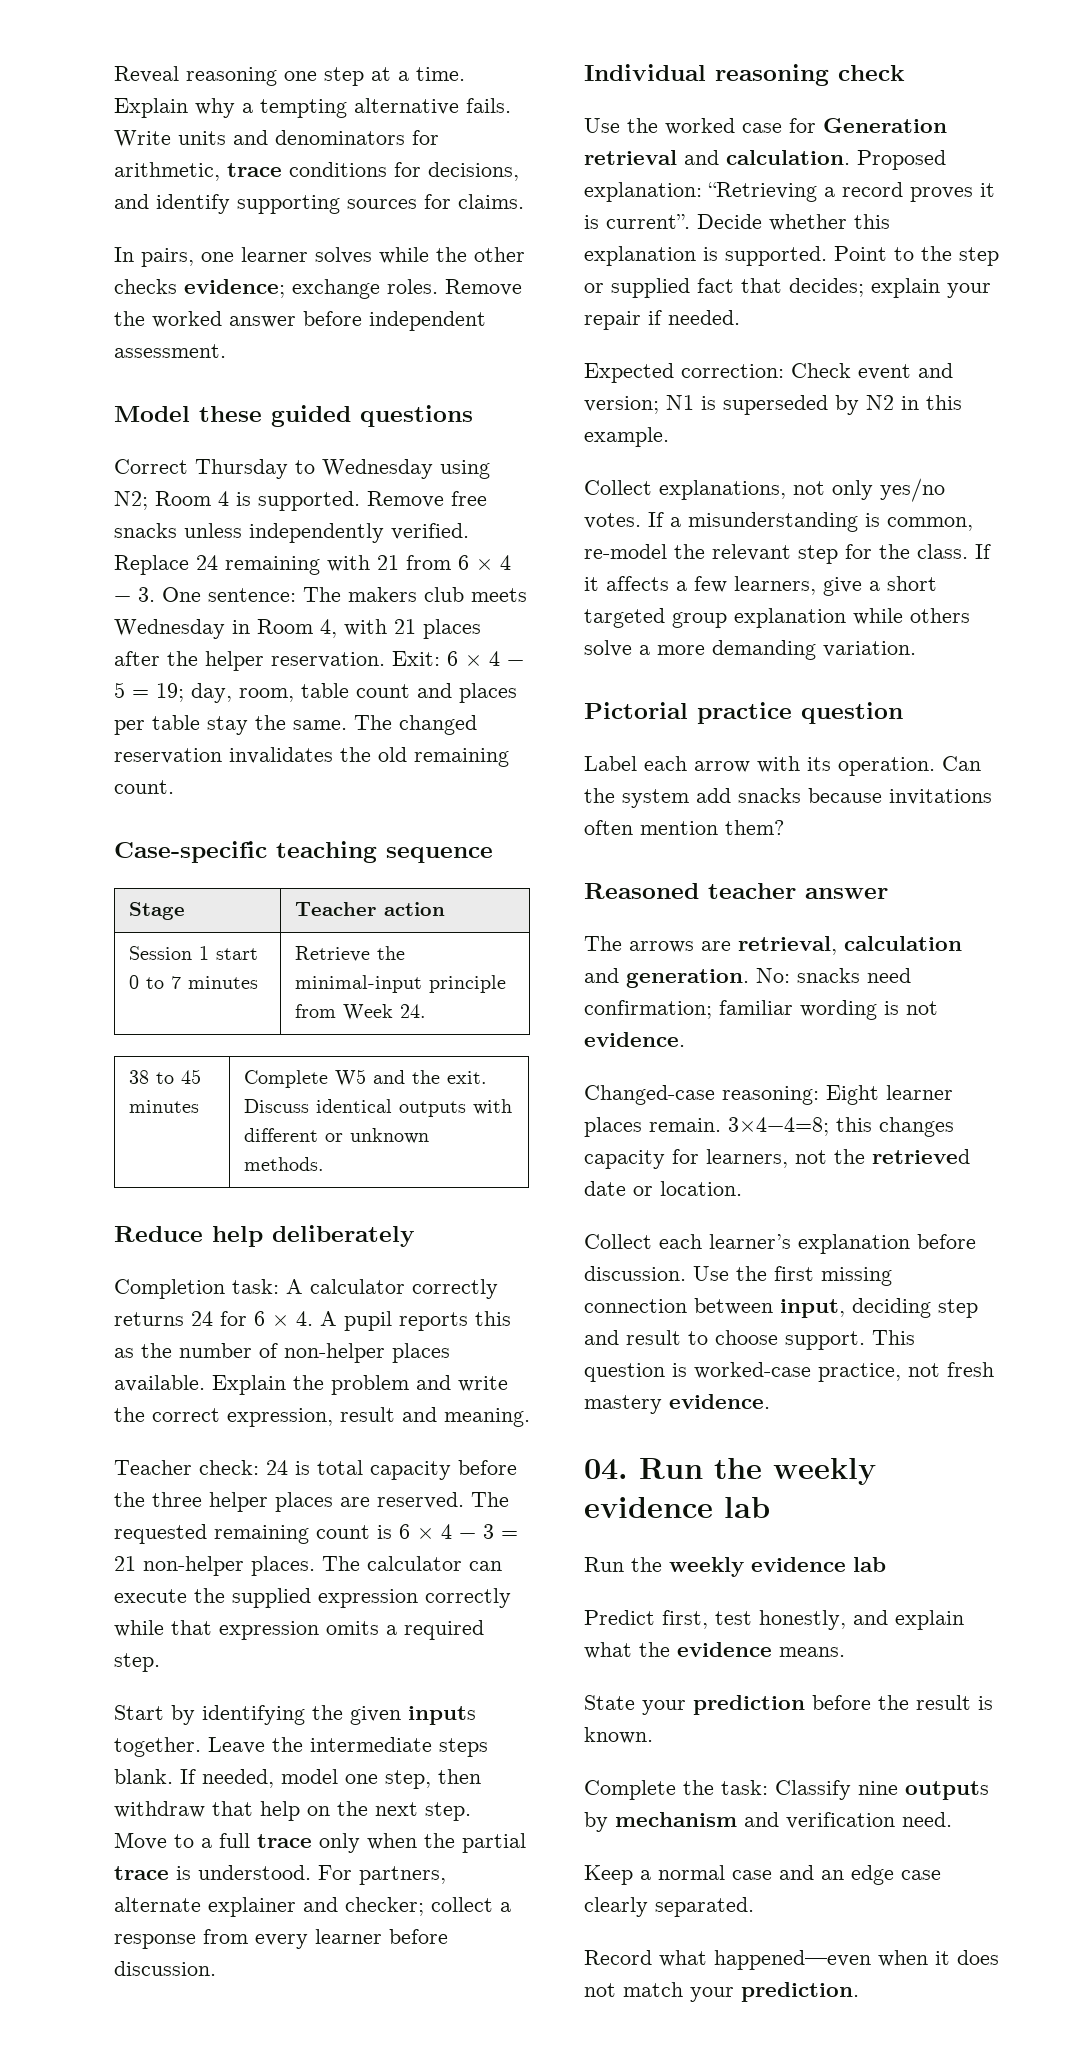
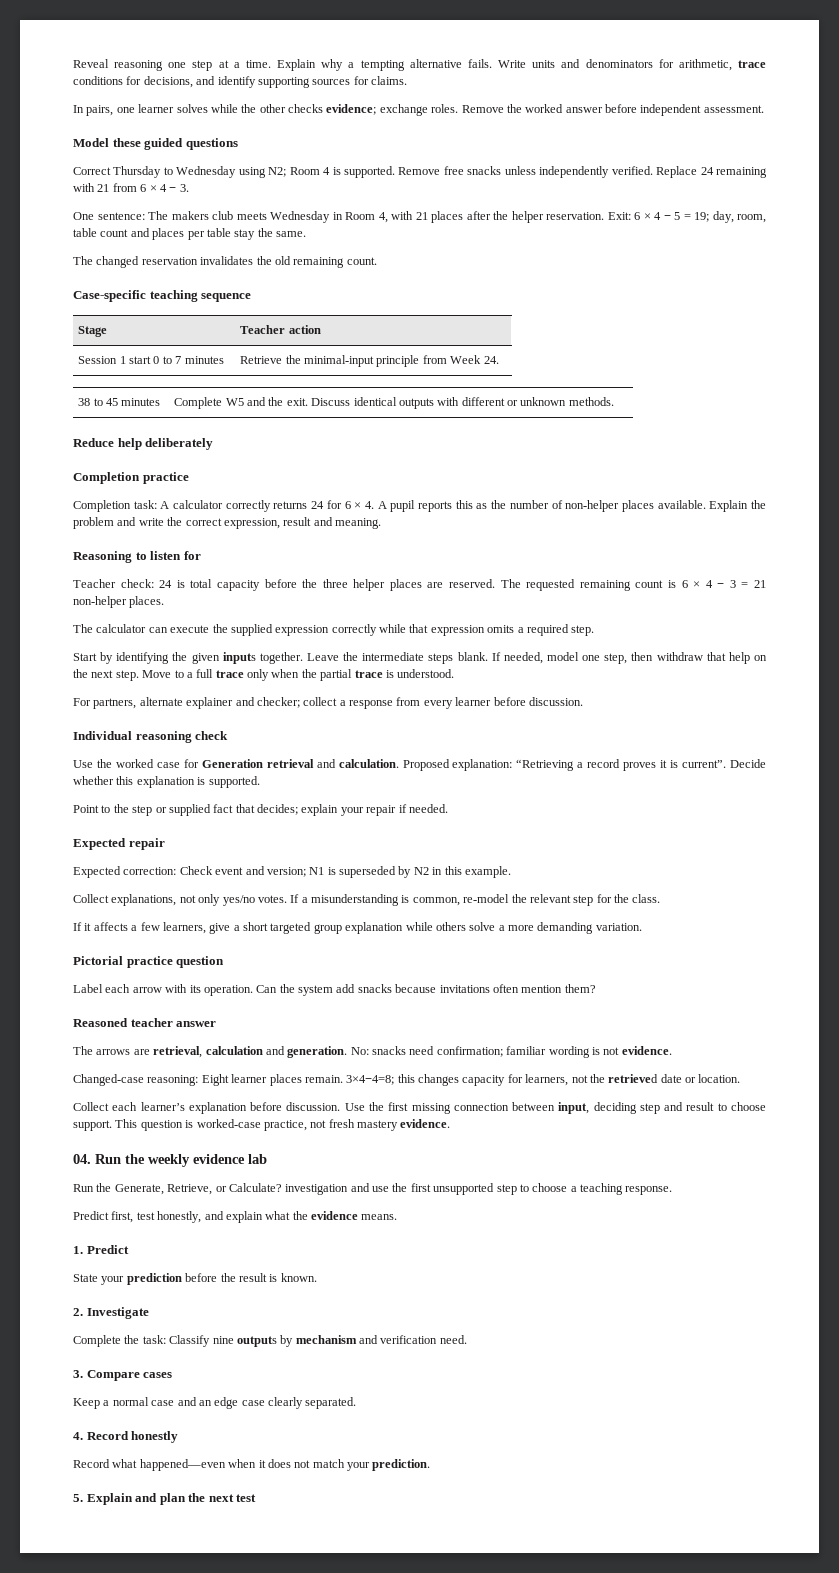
(155, 594) none -> (189, 188) //
(347, 725) none -> (306, 234) //
(415, 1236) none -> [73,472,189,484] // Completion practice
(530, 1417) none -> [73,551,201,563] // Reasoning to listen for
(315, 1566) none -> (165, 602) //
(311, 1872) none -> (455, 673) //
(827, 256) none -> (260, 782) //
(740, 317) none -> [73,838,165,850] // Expected repair
(968, 551) none -> (661, 898) //
[669,1557,886,1577] weekly evidence lab -> [114,1183,673,1195] Generate, Retrieve, or Calculate? investigation and use the first unsupported step to choose a teaching response.
(845, 1652) none -> [73,1245,129,1254] // 1. Predict
(653, 1735) none -> [73,1307,149,1319] // 2. Investigate
(952, 1819) none -> [73,1370,173,1381] // 3. Compare cases
(754, 1907) none -> [73,1431,179,1443] // 4. Record honestly
(859, 1992) none -> [73,1493,257,1505] // 5. Explain and plan the next test

